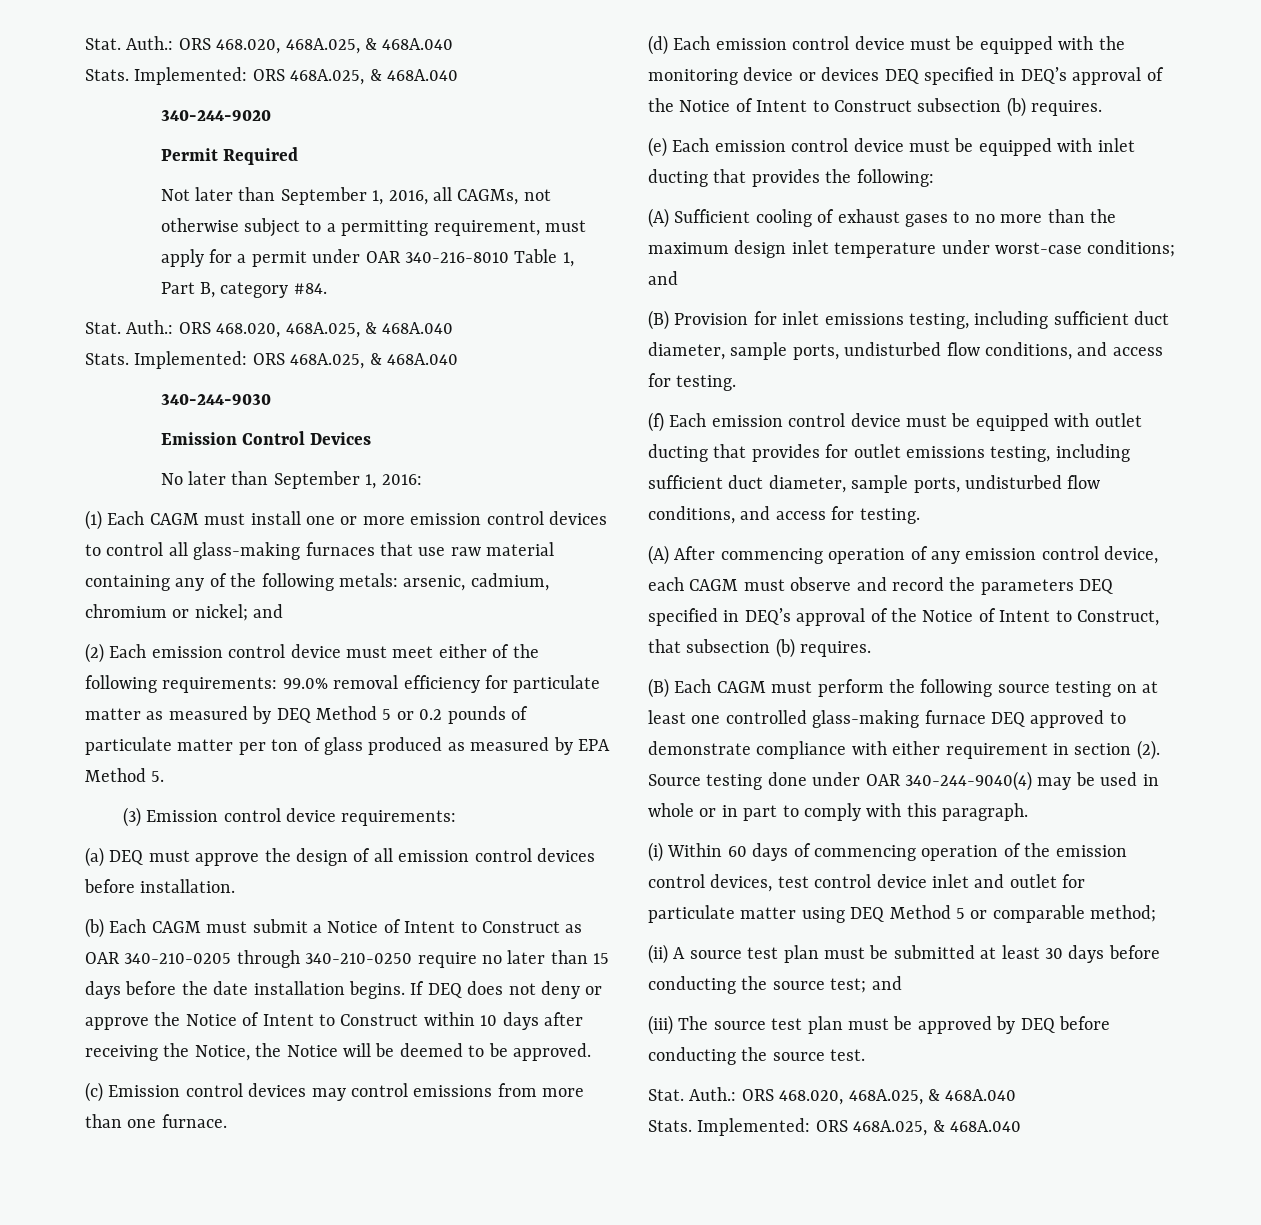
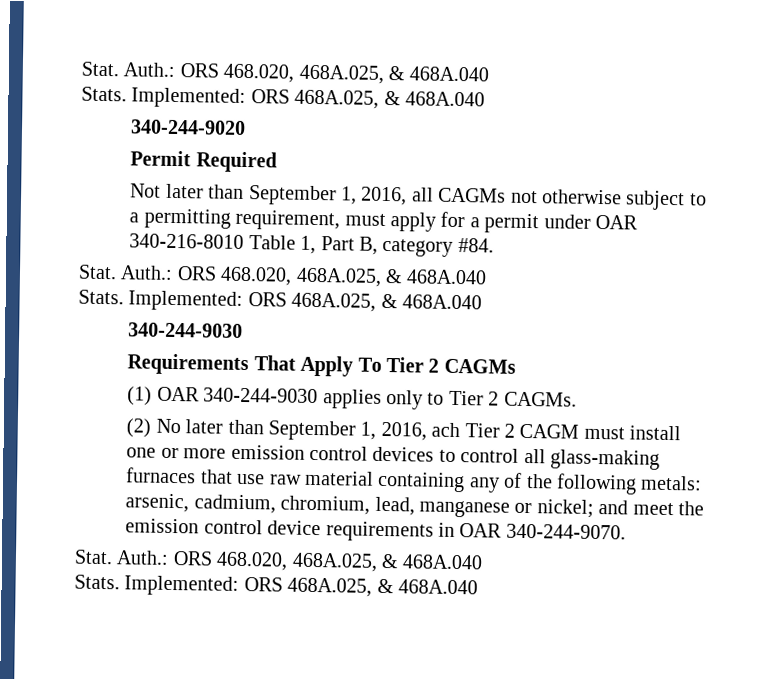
[457,189,519,205] CAGMs, -> [438,187,507,203] CAGMs
[160,431,372,445] Emission Control Devices // -> [127,353,516,377] [127,386,577,410] [126,418,152,438] Requirements That Apply To Tier 2 CAGMs // (1) OAR 340-244-9030 applies only to Tier 2 CAGMs. // (2)
[381,474,422,485] [85,510,145,530] 2016: // (1) Each -> [380,421,515,441] 2016, ach Tier 2
[85,604,167,618] chromium -> [280,495,510,518] chromium, lead, manganese
[85,643,539,663] [85,675,601,693] [85,706,528,724] [85,737,610,755] [85,768,165,782] [122,807,457,827] [85,847,595,867] [84,879,236,893] [85,918,583,938] [85,950,610,968] [85,981,603,999] [85,1012,583,1030] [85,1043,591,1061] [85,1082,585,1102] [85,1114,227,1128] [648,35,1125,55] [648,67,1164,85] [648,97,1103,117] [648,137,1135,157] [648,169,934,187] [648,208,1116,228] [648,240,1176,258] [648,271,678,285] [648,310,1170,330] [648,342,1163,360] [648,373,737,391] [648,412,1142,432] [648,444,1130,462] [648,475,1101,493] [648,506,920,524] [648,545,1159,565] [648,577,1114,595] [648,608,1159,626] [648,638,872,658] [648,678,1158,698] [648,710,1126,728] [648,740,1160,760] [648,771,1159,791] [648,803,1029,821] [648,842,1127,862] [648,874,1086,892] [648,905,1157,923] [648,944,1160,964] [648,976,902,994] [648,1015,1110,1035] [648,1047,866,1065] // (2) Each emission control device must meet either of the following requirements: 99.0% removal efficiency for particulate matter as measured by DEQ Method 5 or 0.2 pounds of particulate matter per ton of glass produced as measured by EPA Method 5. // (3) Emission control device requirements: // (a) DEQ must approve the design of all emission control devices before installation. // (b) Each CAGM must submit a Notice of Intent to Construct as OAR 340-210-0205 through 340-210-0250 require no later than 15 days before the date installation begins. If DEQ does not deny or approve the Notice of Intent to Construct within 10 days after receiving the Notice, the Notice will be deemed to be approved. // (c) Emission control devices may control emissions from more than one furnace. // (d) Each emission control device must be equipped with the monitoring device or devices DEQ specified in DEQ’s approval of the Notice of Intent to Construct subsection (b) requires. // (e) Each emission control device must be equipped with inlet ducting that provides the following: // (A) Sufficient cooling of exhaust gases to no more than the maximum design inlet temperature under worst-case conditions; and // (B) Provision for inlet emissions testing, including sufficient duct diameter, sample ports, undisturbed flow conditions, and access for testing. // (f) Each emission control device must be equipped with outlet ducting that provides for outlet emissions testing, including sufficient duct diameter, sample ports, undisturbed flow conditions, and access for testing. // (A) After commencing operation of any emission control device, each CAGM must observe and record the parameters DEQ specified in DEQ’s approval of the Notice of Intent to Construct, that subsection (b) requires. // (B) Each CAGM must perform the following source testing on at least one controlled glass-making furnace DEQ approved to demonstrate compliance with either requirement in section (2). Source testing done under OAR 340-244-9040(4) may be used in whole or in part to comply with this paragraph. // (i) Within 60 days of commencing operation of the emission control devices, test control device inlet and outlet for particulate matter using DEQ Method 5 or comparable method; // (ii) A source test plan must be submitted at least 30 days before conducting the source test; and // (iii) The source test plan must be approved by DEQ before conducting the source test. -> [632,501,704,516] [125,518,626,542] meet the emission control device requirements in OAR 340-244-9070.

